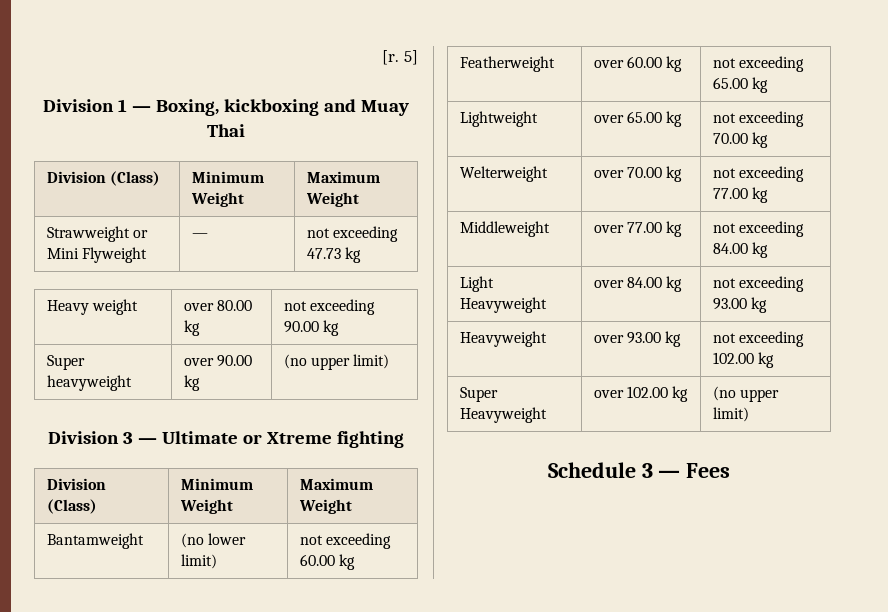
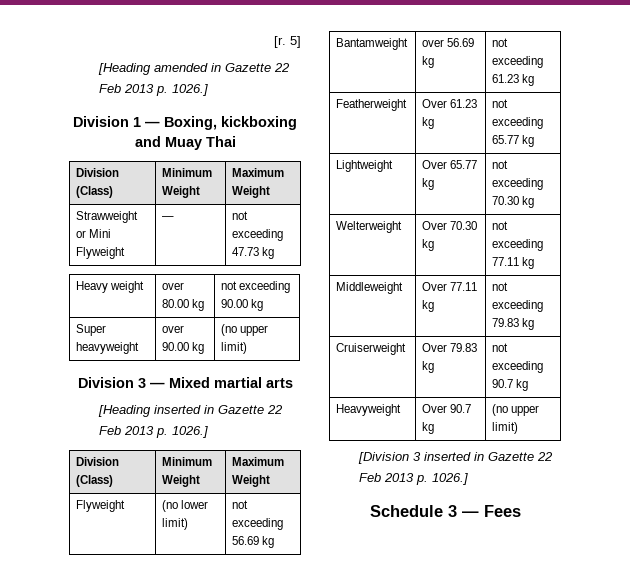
(418, 57) none -> [98,63,291,75] [99,84,209,96] // [Heading amended in Gazette 22 Feb 2013 p. 1026.]
[162,431,405,448] [46,478,106,490] [46,499,97,514] [180,478,253,490] [179,499,233,514] [299,478,373,490] [298,499,352,514] [46,533,144,549] Ultimate or Xtreme fighting // Division (Class) | Minimum Weight | Maximum Weight // Bantamweight -> [168,377,293,388] [98,405,284,417] [99,426,209,438] [75,457,119,466] [75,475,113,487] [161,457,212,466] [161,475,200,487] [231,457,284,466] [231,475,270,487] [75,500,125,512] Mixed martial arts // [Heading inserted in Gazette 22 Feb 2013 p. 1026.] // Division (Class) | Minimum Weight | Maximum Weight // Flyweight
[299,554,335,566] 60.00 -> [231,536,274,548] [335,38,408,50] [421,38,474,47] [421,56,434,68] [491,38,508,47] [491,56,543,68] [491,74,519,83] 56.69 kg // Bantamweight | over 56.69 kg | not exceeding 61.23
[593,56,683,72] [712,56,805,72] [712,77,748,89] over 60.00 kg | not exceeding 65.00 -> [421,99,477,108] [421,117,434,129] [491,99,508,108] [491,117,543,129] [491,135,519,144] Over 61.23 kg | not exceeding 65.77
[593,111,683,127] [712,111,805,127] [712,133,748,144] over 65.00 kg | not exceeding 70.00 -> [421,160,477,169] [421,178,434,190] [491,160,508,169] [491,178,543,190] [491,196,519,205] Over 65.77 kg | not exceeding 70.30
[593,166,683,182] [712,166,805,182] [712,188,748,199] over 70.00 kg | not exceeding 77.00 -> [421,221,477,230] [421,239,434,251] [491,221,508,230] [491,239,543,251] [491,257,519,266] Over 70.30 kg | not exceeding 77.11
[593,221,683,237] [712,221,805,237] [712,242,769,258] [459,276,494,292] [459,297,547,313] [593,276,683,292] [712,276,805,292] [712,298,747,310] over 77.00 kg | not exceeding 84.00 kg // Light Heavyweight | over 84.00 kg | not exceeding 93.00 -> [421,282,477,291] [421,300,434,312] [491,282,508,291] [491,300,543,312] [491,318,534,330] [335,343,406,355] [421,343,477,352] [421,361,434,373] [491,343,508,352] [491,361,543,373] [491,379,513,388] Over 77.11 kg | not exceeding 79.83 kg // Cruiserweight | Over 79.83 kg | not exceeding 90.7
[593,331,682,347] [712,331,805,347] [712,352,775,368] [459,387,498,402] [459,407,547,423] [593,386,689,402] [712,386,780,402] [712,407,749,422] over 93.00 kg | not exceeding 102.00 kg // Super Heavyweight | over 102.00 kg | (no upper limit) -> [421,404,471,413] [421,422,434,434] [491,404,539,416] [491,422,518,434] [358,452,554,464] [359,473,469,485] Over 90.7 kg | (no upper limit) // [Division 3 inserted in Gazette 22 Feb 2013 p. 1026.]

